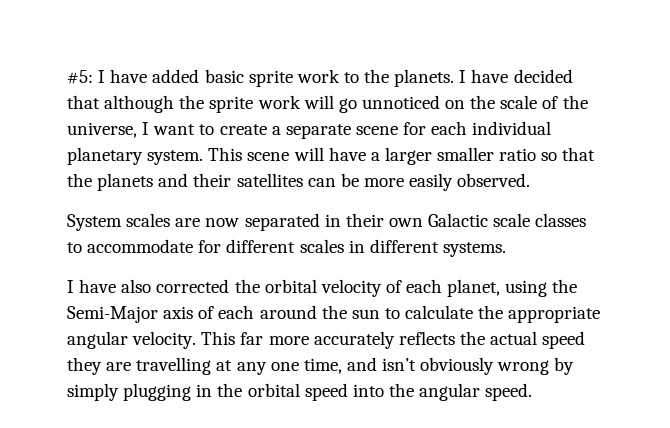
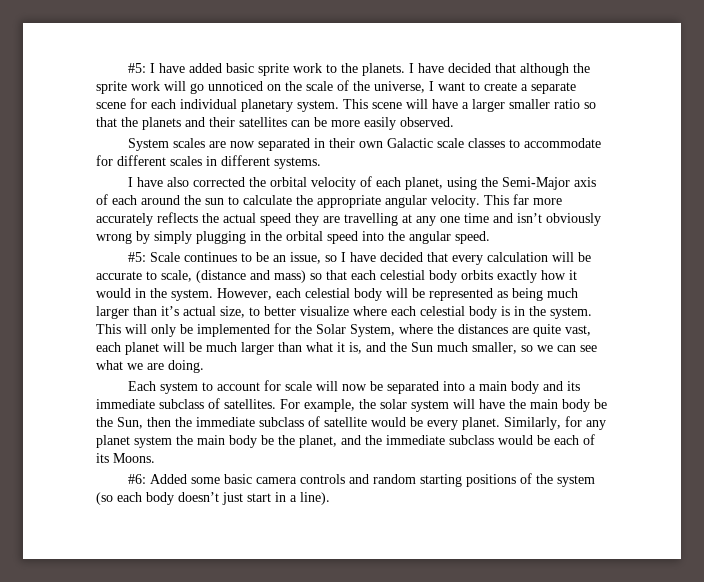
[303,358,342,374] time, -> [464,213,489,223] time
(533, 392) none -> [128,252,592,265] [96,270,577,283] [96,288,578,301] [96,306,592,319] [96,323,591,337] [96,342,597,355] [96,360,204,373] [128,380,581,394] [96,398,607,412] [96,416,606,430] [96,434,595,448] [96,453,155,463] [128,473,596,487] [96,492,330,505] // #5: Scale continues to be an issue, so I have decided that every calculation will be accurate to scale, (distance and mass) so that each celestial body orbits exactly how it would in the system. However, each celestial body will be represented as being much larger than it’s actual size, to better visualize where each celestial body is in the system. This will only be implemented for the Solar System, where the distances are quite vast, each planet will be much larger than what it is, and the Sun much smaller, so we can see what we are doing. // Each system to account for scale will now be separated into a main body and its immediate subclass of satellites. For example, the solar system will have the main body be the Sun, then the immediate subclass of satellite would be every planet. Similarly, for any planet system the main body be the planet, and the immediate subclass would be each of its Moons. // #6: Added some basic camera controls and random starting positions of the system (so each body doesn’t just start in a line).

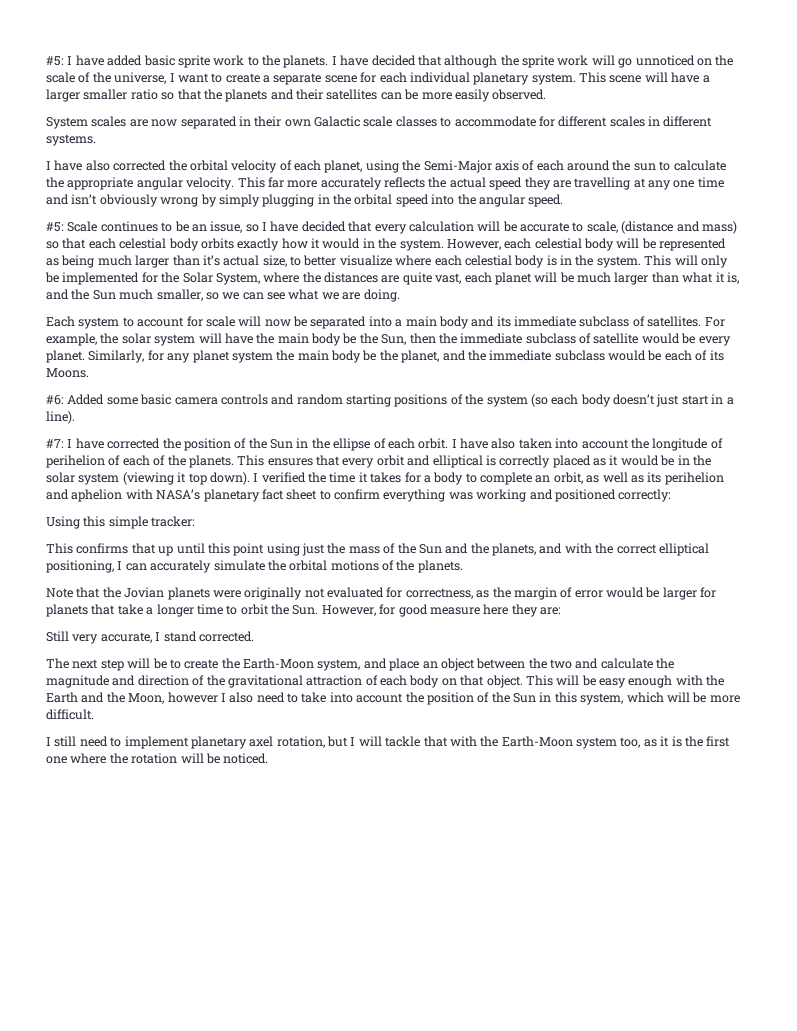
(330, 498) none -> [46,438,723,451] [46,455,711,468] [46,472,724,485] [46,489,672,502] [46,516,196,529] [46,543,709,556] [46,560,463,573] [46,587,717,600] [46,604,561,617] [46,631,254,644] [46,658,675,671] [46,675,725,688] [46,692,740,705] [46,709,94,720] [46,736,731,749] [46,753,269,764] // #7: I have corrected the position of the Sun in the ellipse of each orbit. I have also taken into account the longitude of perihelion of each of the planets. This ensures that every orbit and elliptical is correctly placed as it would be in the solar system (viewing it top down). I verified the time it takes for a body to complete an orbit, as well as its perihelion and aphelion with NASA’s planetary fact sheet to confirm everything was working and positioned correctly: // Using this simple tracker: // This confirms that up until this point using just the mass of the Sun and the planets, and with the correct elliptical positioning, I can accurately simulate the orbital motions of the planets. // Note that the Jovian planets were originally not evaluated for correctness, as the margin of error would be larger for planets that take a longer time to orbit the Sun. However, for good measure here they are: // Still very accurate, I stand corrected. // The next step will be to create the Earth-Moon system, and place an object between the two and calculate the magnitude and direction of the gravitational attraction of each body on that object. This will be easy enough with the Earth and the Moon, however I also need to take into account the position of the Sun in this system, which will be more difficult. // I still need to implement planetary axel rotation, but I will tackle that with the Earth-Moon system too, as it is the first one where the rotation will be noticed.

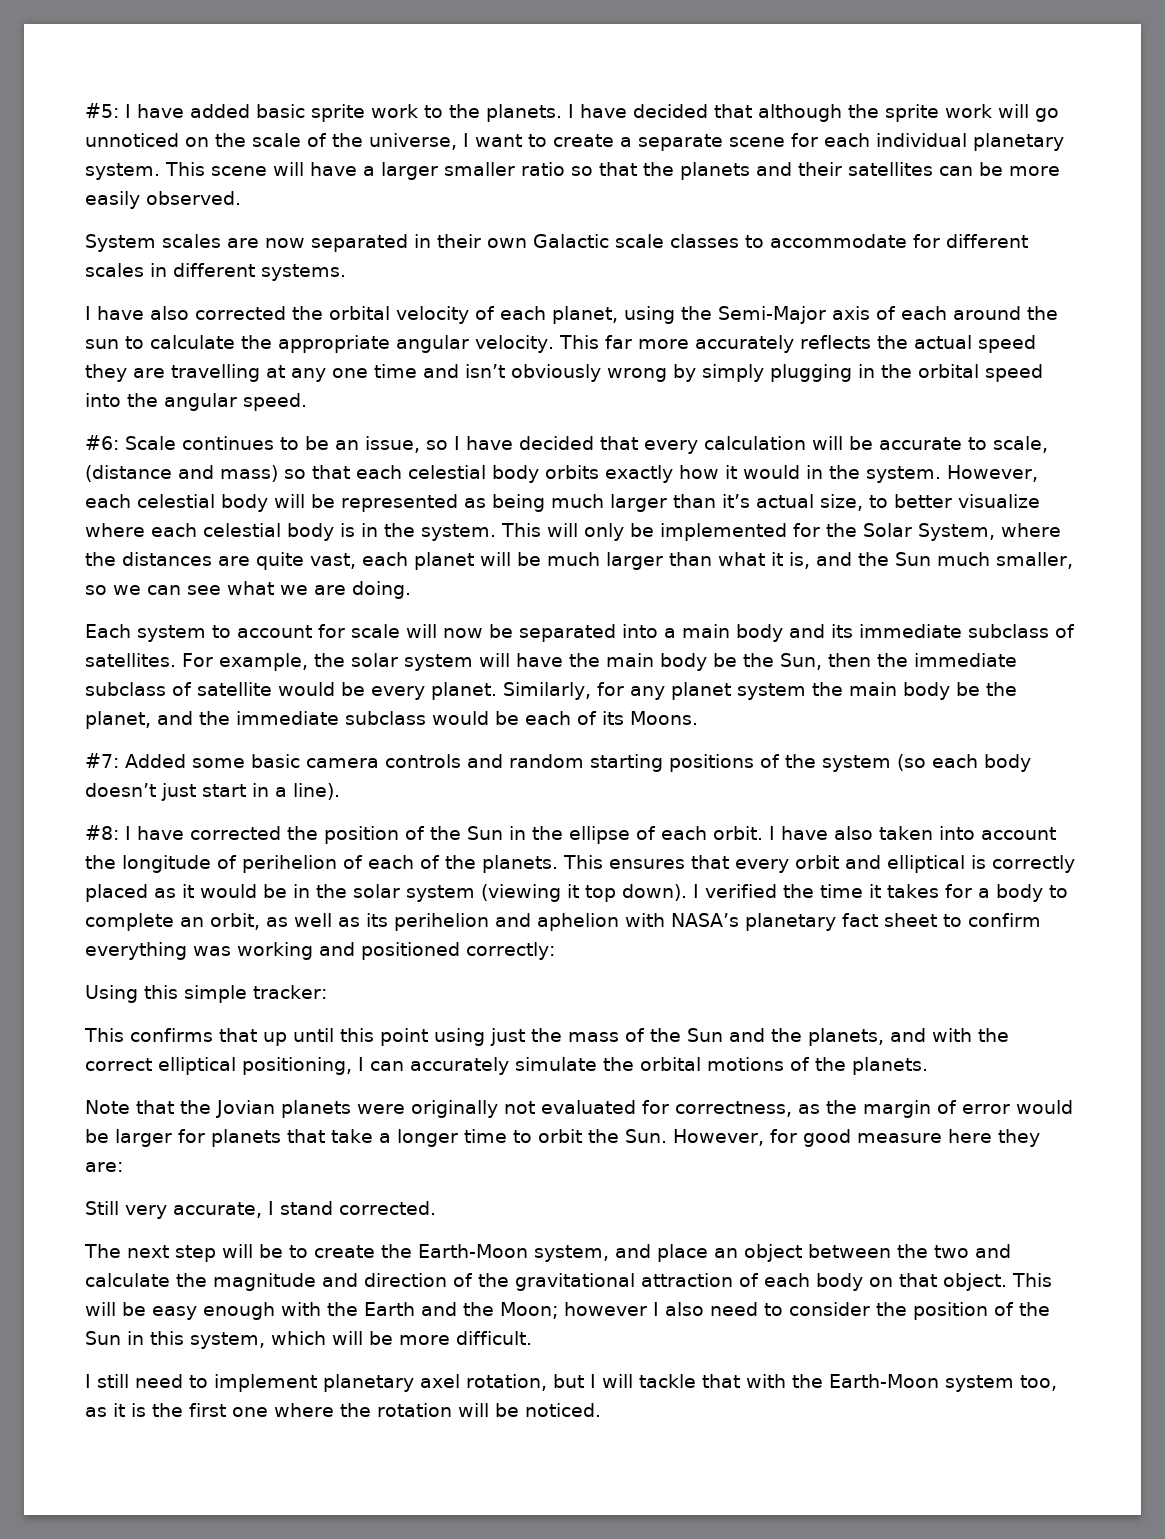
[46,222,64,232] #5: -> [85,435,119,450] #6:
[46,395,64,405] #6: -> [85,753,119,768] #7:
[46,439,64,448] #7: -> [85,825,119,840] #8:
[128,693,165,704] Moon, -> [500,1302,558,1319] Moon;
[301,692,404,703] take into account -> [789,1302,870,1316] consider

